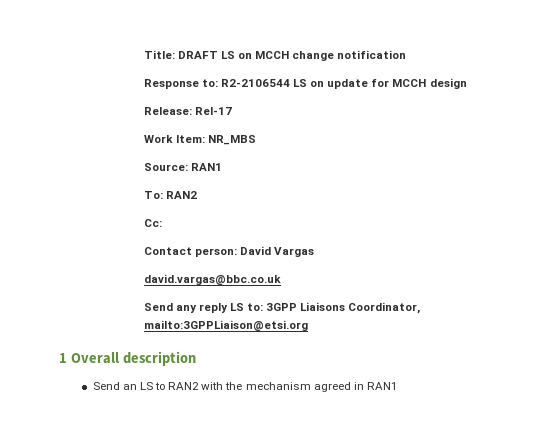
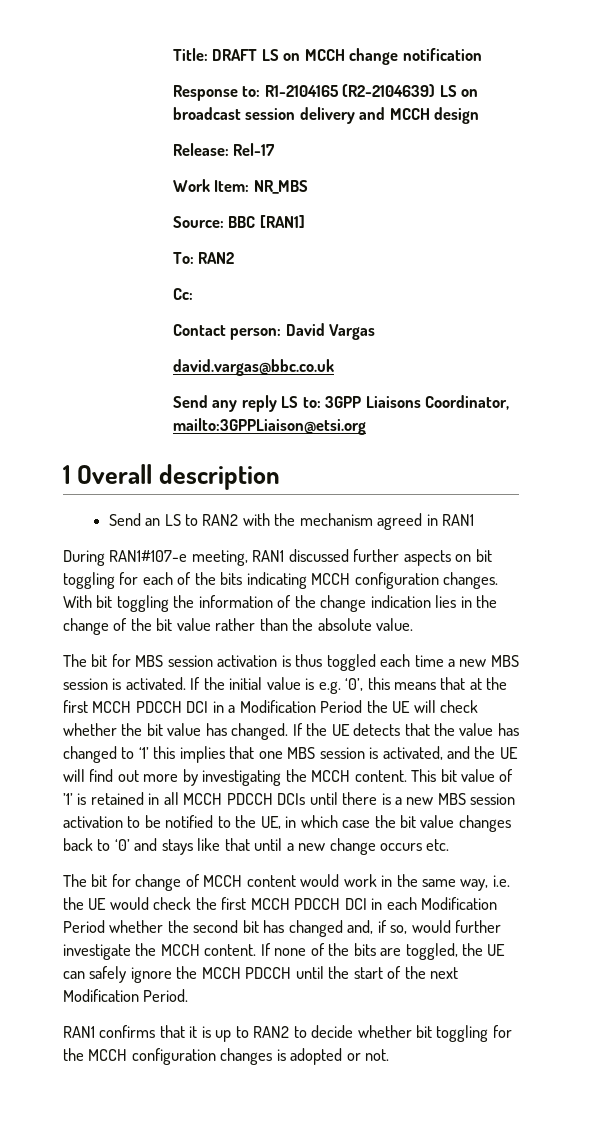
[220,79,390,89] R2-2106544 LS on update for -> [264,84,479,97] [172,107,386,124] R1-2104165 (R2-2104639) LS on broadcast session delivery and
[190,163,222,171] RAN1 -> [228,215,305,228] BBC [RAN1]
(397, 386) none -> [63,549,492,566] [63,572,499,589] [63,595,498,612] [63,618,414,635] [63,654,519,671] [63,677,508,694] [63,700,479,713] [63,723,519,740] [63,746,518,763] [63,769,514,786] [63,792,516,805] [63,815,511,832] [63,838,450,855] [63,874,510,891] [63,897,498,910] [63,920,502,937] [63,943,506,960] [63,966,459,983] [63,989,189,1002] [63,1025,512,1042] [63,1048,390,1065] // During RAN1#107-e meeting, RAN1 discussed further aspects on bit toggling for each of the bits indicating MCCH configuration changes. With bit toggling the information of the change indication lies in the change of the bit value rather than the absolute value. // The bit for MBS session activation is thus toggled each time a new MBS session is activated. If the initial value is e.g. ‘0’, this means that at the first MCCH PDCCH DCI in a Modification Period the UE will check whether the bit value has changed. If the UE detects that the value has changed to ‘1’ this implies that one MBS session is activated, and the UE will find out more by investigating the MCCH content. This bit value of ’1’ is retained in all MCCH PDCCH DCIs until there is a new MBS session activation to be notified to the UE, in which case the bit value changes back to ‘0’ and stays like that until a new change occurs etc. // The bit for change of MCCH content would work in the same way, i.e. the UE would check the first MCCH PDCCH DCI in each Modification Period whether the second bit has changed and, if so, would further investigate the MCCH content. If none of the bits are toggled, the UE can safely ignore the MCCH PDCCH until the start of the next Modification Period. // RAN1 confirms that it is up to RAN2 to decide whether bit toggling for the MCCH configuration changes is adopted or not.

